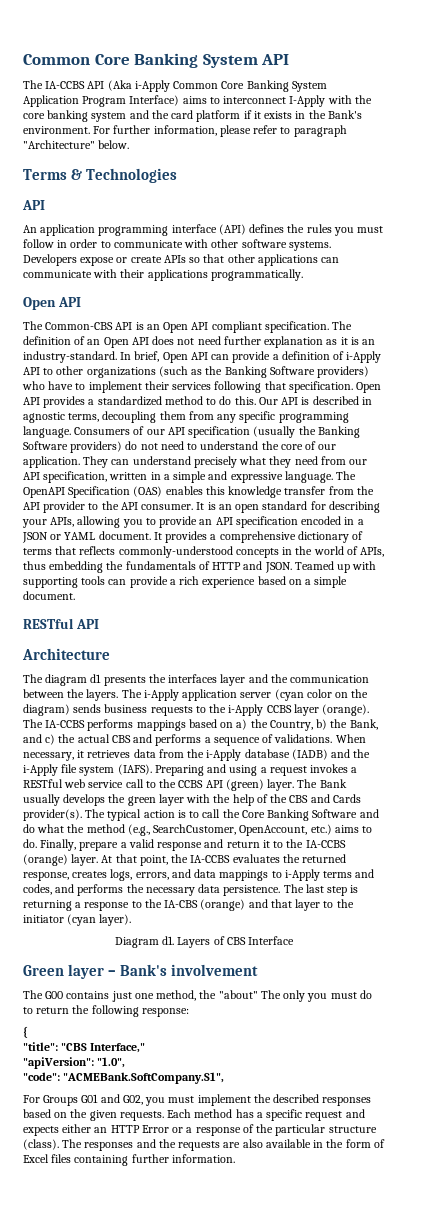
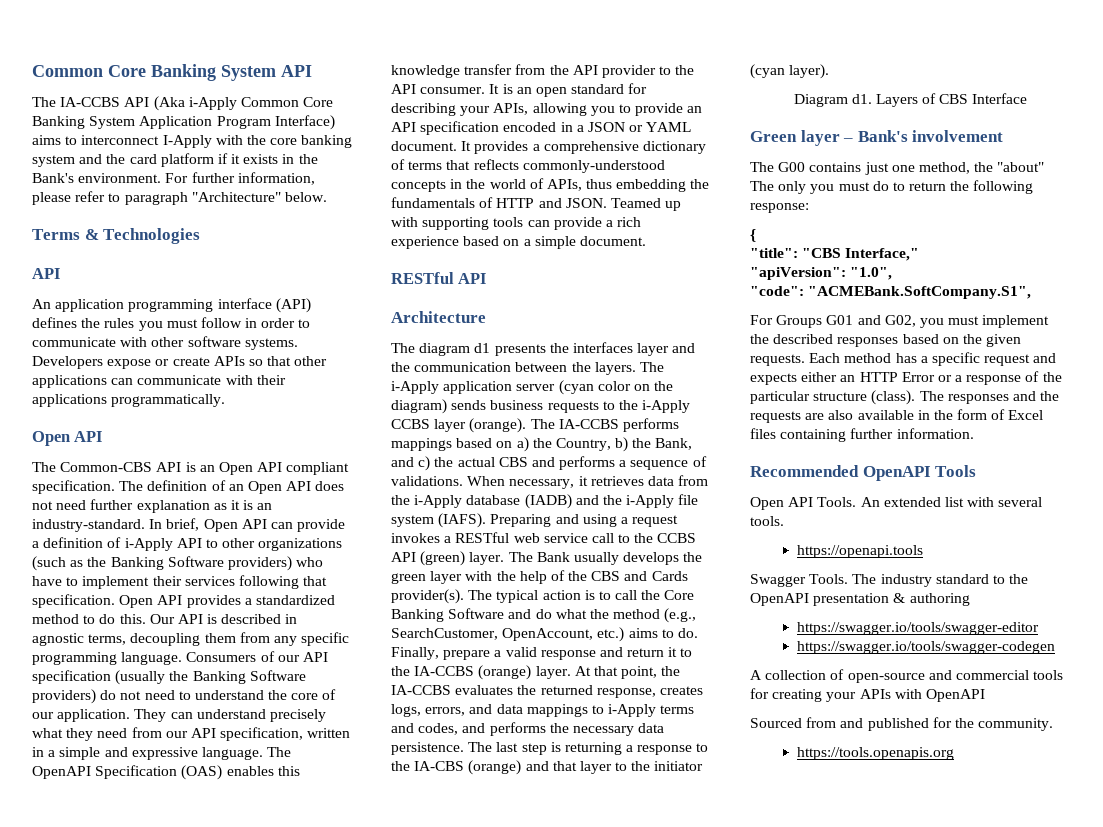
(235, 1158) none -> [750,465,977,481] [750,497,1043,510] [750,516,784,526] [796,545,923,558] [750,574,1029,587] [750,593,970,606] [796,622,1039,635] [796,641,1055,654] [750,669,1064,683] [750,688,985,702] [750,717,1054,731] [796,747,954,760] // Recommended OpenAPI Tools // Open API Tools. An extended list with several tools. // https://openapi.tools // Swagger Tools. The industry standard to the OpenAPI presentation & authoring // https://swagger.io/tools/swagger-editor // https://swagger.io/tools/swagger-codegen // A collection of open-source and commercial tools for creating your APIs with OpenAPI // Sourced from and published for the community. // https://tools.openapis.org

